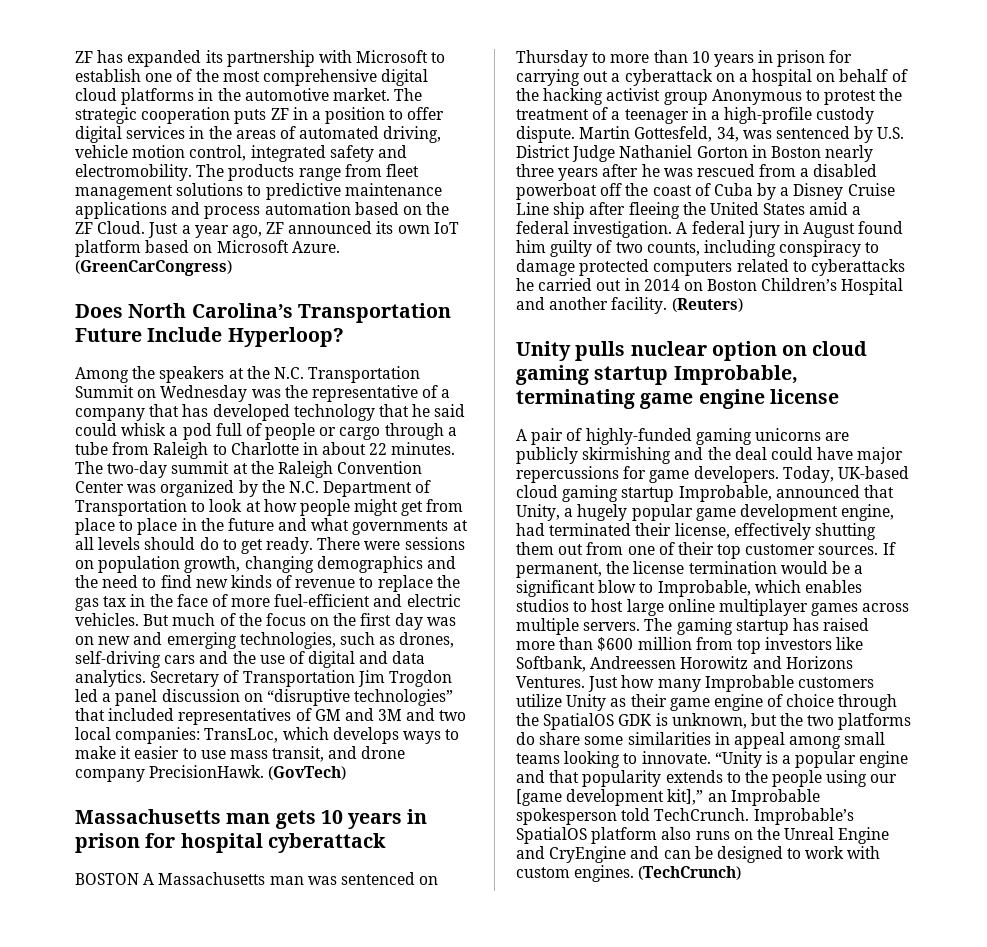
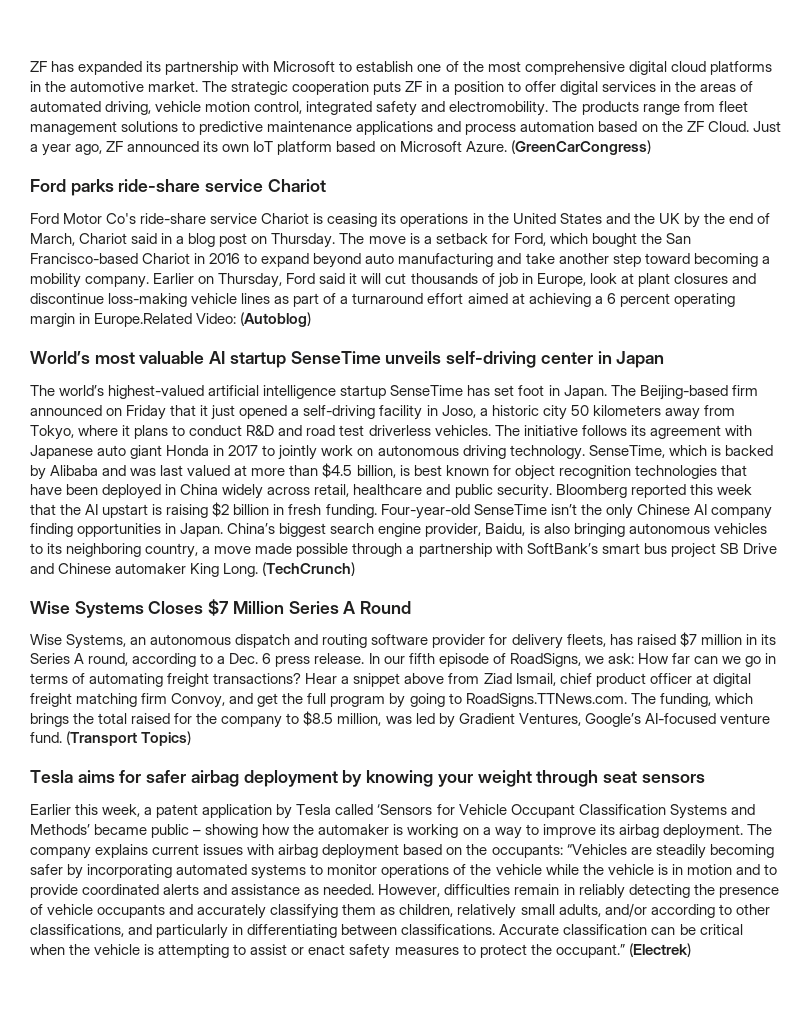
[75,303,451,323] [75,327,344,347] [75,366,421,383] [75,385,451,402] [75,404,466,421] [75,423,457,440] [75,442,456,459] [75,461,423,478] [75,480,432,497] [75,499,464,516] [75,518,468,535] [75,537,465,554] [75,556,456,573] [75,575,460,592] [75,594,461,611] [75,613,456,630] [75,632,455,649] [75,651,426,668] [75,670,452,687] [75,689,454,706] [75,708,467,725] [75,727,460,744] [75,746,406,762] [75,765,347,782] [75,809,428,829] [75,833,386,853] [75,872,439,885] [516,50,853,67] [516,69,908,86] [516,88,903,105] [516,107,875,124] [516,126,905,143] [516,145,874,162] [516,164,878,181] [516,183,895,200] [516,202,862,219] [516,221,904,238] [516,240,880,257] [516,259,905,276] [516,278,904,295] [516,297,743,314] [516,341,868,361] [516,365,798,385] [516,389,839,409] [516,428,850,445] [516,447,904,464] [516,466,909,483] [516,485,894,502] [516,504,895,521] [516,523,876,540] [516,542,896,559] [516,561,864,578] [516,580,862,597] [516,599,910,616] [516,618,870,635] [516,637,864,654] [516,656,853,672] [516,675,874,692] [516,694,898,711] [516,713,912,730] [516,732,886,749] [516,751,909,768] [516,770,898,787] [516,789,820,806] [516,808,854,825] [516,827,890,844] [516,846,881,863] [516,865,742,882] Does North Carolina’s Transportation Future Include Hyperloop? // Among the speakers at the N.C. Transportation Summit on Wednesday was the representative of a company that has developed technology that he said could whisk a pod full of people or cargo through a tube from Raleigh to Charlotte in about 22 minutes. The two-day summit at the Raleigh Convention Center was organized by the N.C. Department of Transportation to look at how people might get from place to place in the future and what governments at all levels should do to get ready. There were sessions on population growth, changing demographics and the need to find new kinds of revenue to replace the gas tax in the face of more fuel-efficient and electric vehicles. But much of the focus on the first day was on new and emerging technologies, such as drones, self-driving cars and the use of digital and data analytics. Secretary of Transportation Jim Trogdon led a panel discussion on “disruptive technologies” that included representatives of GM and 3M and two local companies: TransLoc, which develops ways to make it easier to use mass transit, and drone company PrecisionHawk. (GovTech) // Massachusetts man gets 10 years in prison for hospital cyberattack // BOSTON A Massachusetts man was sentenced on Thursday to more than 10 years in prison for carrying out a cyberattack on a hospital on behalf of the hacking activist group Anonymous to protest the treatment of a teenager in a high-profile custody dispute. Martin Gottesfeld, 34, was sentenced by U.S. District Judge Nathaniel Gorton in Boston nearly three years after he was rescued from a disabled powerboat off the coast of Cuba by a Disney Cruise Line ship after fleeing the United States amid a federal investigation. A federal jury in August found him guilty of two counts, including conspiracy to damage protected computers related to cyberattacks he carried out in 2014 on Boston Children’s Hospital and another facility. (Reuters) // Unity pulls nuclear option on cloud gaming startup Improbable, terminating game engine license // A pair of highly-funded gaming unicorns are publicly skirmishing and the deal could have major repercussions for game developers. Today, UK-based cloud gaming startup Improbable, announced that Unity, a hugely popular game development engine, had terminated their license, effectively shutting them out from one of their top customer sources. If permanent, the license termination would be a significant blow to Improbable, which enables studios to host large online multiplayer games across multiple servers. The gaming startup has raised more than $600 million from top investors like Softbank, Andreessen Horowitz and Horizons Ventures. Just how many Improbable customers utilize Unity as their game engine of choice through the SpatialOS GDK is unknown, but the two platforms do share some similarities in appeal among small teams looking to innovate. “Unity is a popular engine and that popularity extends to the people using our [game development kit],” an Improbable spokesperson told TechCrunch. Improbable’s SpatialOS platform also runs on the Unreal Engine and CryEngine and can be designed to work with custom engines. (TechCrunch) -> [30,179,326,196] [30,213,770,228] [30,233,691,248] [30,253,770,268] [30,273,756,288] [30,293,735,307] [30,312,312,327] [30,351,665,368] [30,385,758,400] [30,405,735,420] [30,425,752,440] [30,445,773,460] [30,463,747,480] [30,484,752,499] [30,502,772,519] [30,523,767,537] [30,543,777,558] [30,562,356,577] [30,599,412,618] [30,632,776,649] [30,653,777,667] [30,673,751,687] [30,693,753,708] [30,711,770,728] [30,731,192,746] [30,770,705,787] [30,804,755,819] [30,824,772,839] [30,844,774,859] [30,864,777,879] [30,884,779,899] [30,903,770,919] [30,924,743,939] [30,943,691,959] Ford parks ride-share service Chariot // Ford Motor Co's ride-share service Chariot is ceasing its operations in the United States and the UK by the end of March, Chariot said in a blog post on Thursday. The move is a setback for Ford, which bought the San Francisco-based Chariot in 2016 to expand beyond auto manufacturing and take another step toward becoming a mobility company. Earlier on Thursday, Ford said it will cut thousands of job in Europe, look at plant closures and discontinue loss-making vehicle lines as part of a turnaround effort aimed at achieving a 6 percent operating margin in Europe.Related Video: (Autoblog) // World’s most valuable AI startup SenseTime unveils self-driving center in Japan // The world’s highest-valued artificial intelligence startup SenseTime has set foot in Japan. The Beijing-based firm announced on Friday that it just opened a self-driving facility in Joso, a historic city 50 kilometers away from Tokyo, where it plans to conduct R&D and road test driverless vehicles. The initiative follows its agreement with Japanese auto giant Honda in 2017 to jointly work on autonomous driving technology. SenseTime, which is backed by Alibaba and was last valued at more than $4.5 billion, is best known for object recognition technologies that have been deployed in China widely across retail, healthcare and public security. Bloomberg reported this week that the AI upstart is raising $2 billion in fresh funding. Four-year-old SenseTime isn’t the only Chinese AI company finding opportunities in Japan. China’s biggest search engine provider, Baidu, is also bringing autonomous vehicles to its neighboring country, a move made possible through a partnership with SoftBank’s smart bus project SB Drive and Chinese automaker King Long. (TechCrunch) // Wise Systems Closes $7 Million Series A Round // Wise Systems, an autonomous dispatch and routing software provider for delivery fleets, has raised $7 million in its Series A round, according to a Dec. 6 press release. In our fifth episode of RoadSigns, we ask: How far can we go in terms of automating freight transactions? Hear a snippet above from Ziad Ismail, chief product officer at digital freight matching firm Convoy, and get the full program by going to RoadSigns.TTNews.com. The funding, which brings the total raised for the company to $8.5 million, was led by Gradient Ventures, Google’s AI-focused venture fund. (Transport Topics) // Tesla aims for safer airbag deployment by knowing your weight through seat sensors // Earlier this week, a patent application by Tesla called ‘Sensors for Vehicle Occupant Classification Systems and Methods’ became public – showing how the automaker is working on a way to improve its airbag deployment. The company explains current issues with airbag deployment based on the occupants: “Vehicles are steadily becoming safer by incorporating automated systems to monitor operations of the vehicle while the vehicle is in motion and to provide coordinated alerts and assistance as needed. However, difficulties remain in reliably detecting the presence of vehicle occupants and accurately classifying them as children, relatively small adults, and/or according to other classifications, and particularly in differentiating between classifications. Accurate classification can be critical when the vehicle is attempting to assist or enact safety measures to protect the occupant.” (Electrek)

